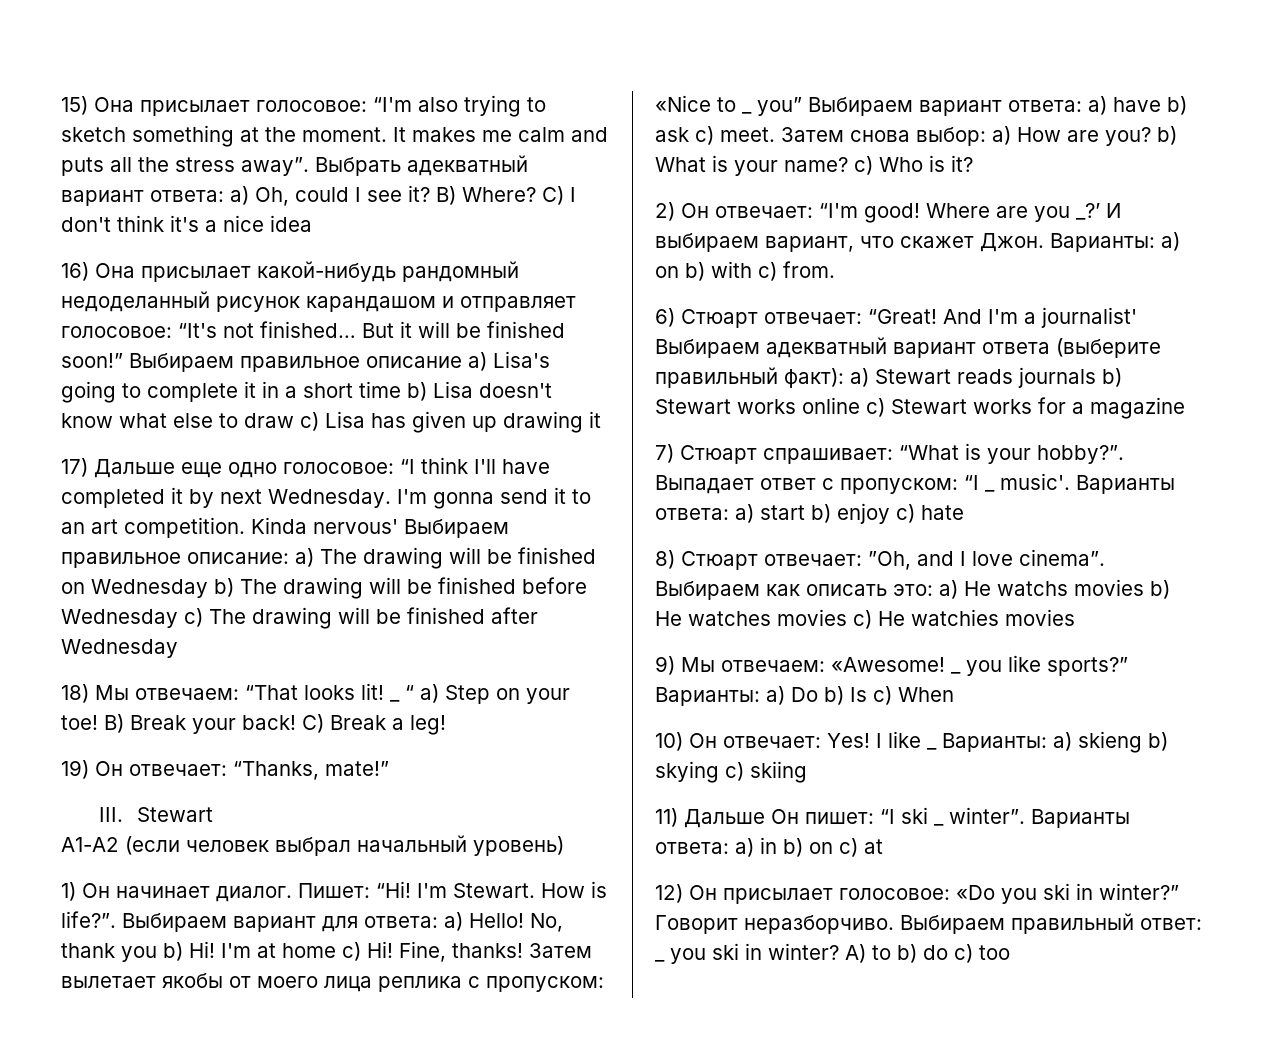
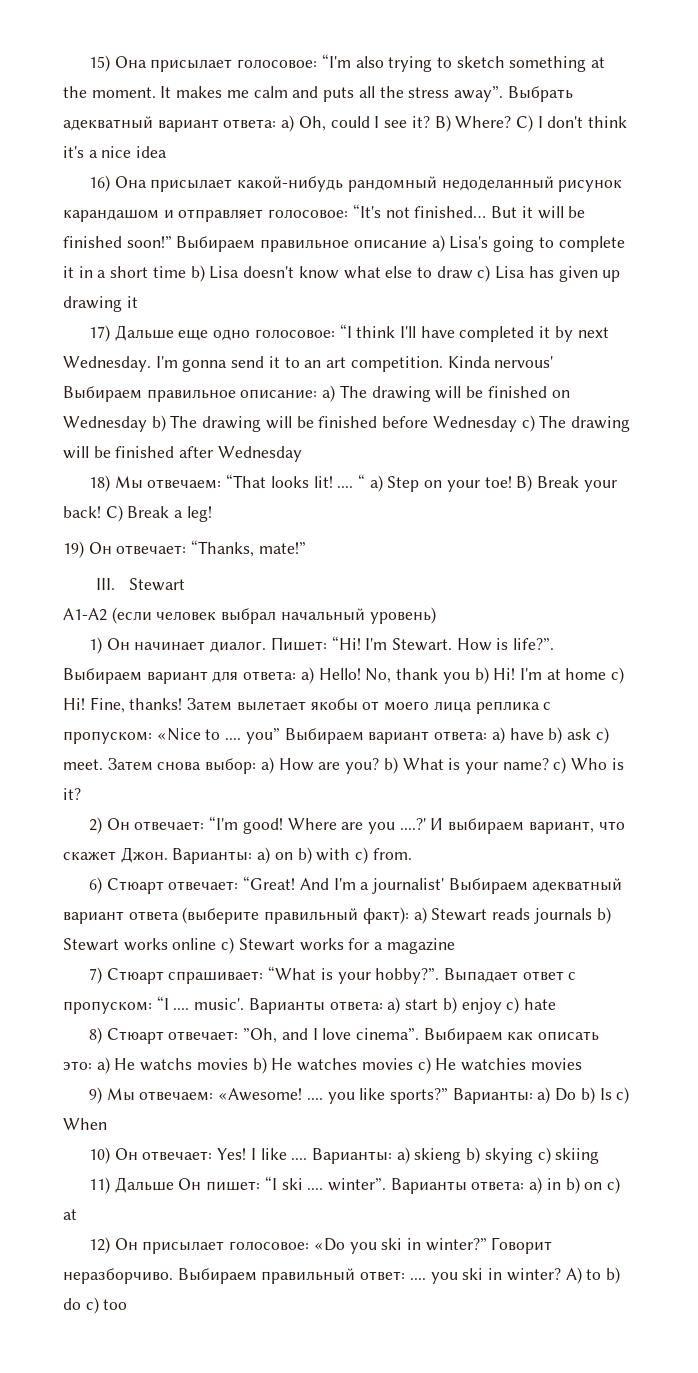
[390,700,400,702] _ -> [337,486,354,488] ....
[742,112,752,114] _ -> [225,738,242,740] ....
[1076,203,1100,220] _?’ -> [399,818,426,830] ....?'
[985,490,995,492] _ -> [173,1008,190,1010] ....
[951,672,961,674] _ -> [306,1098,323,1100] ....
[927,748,937,750] _ -> [291,1158,308,1160] ....
[934,824,944,826] _ -> [307,1188,324,1190] ....
[655,960,665,962] _ -> [409,1278,426,1280] ....

